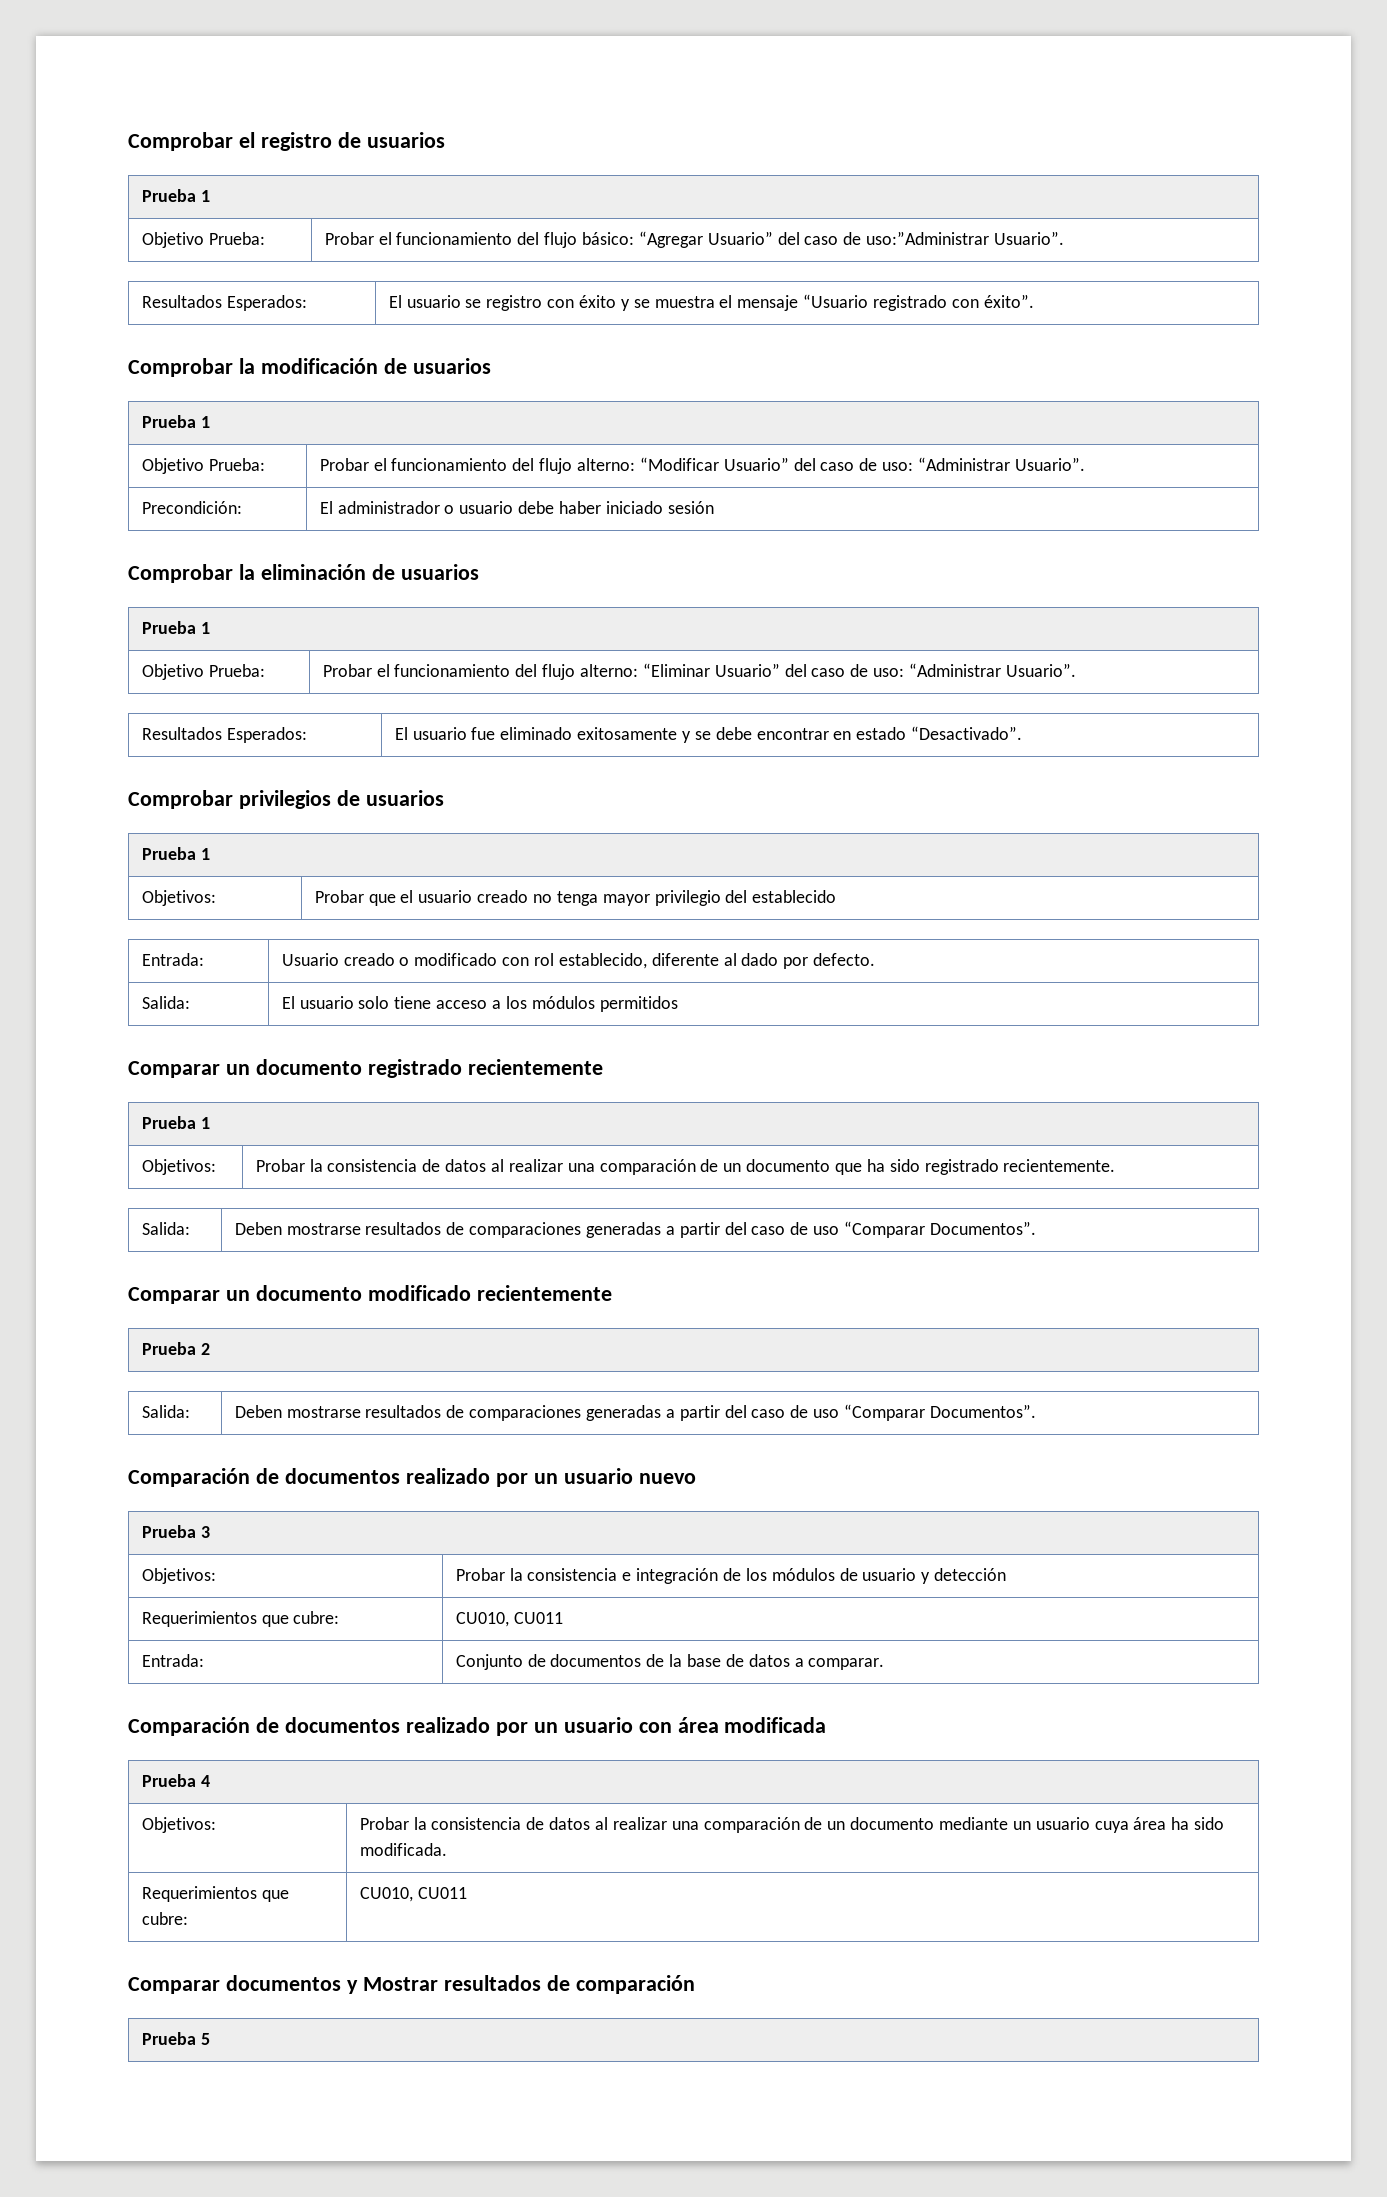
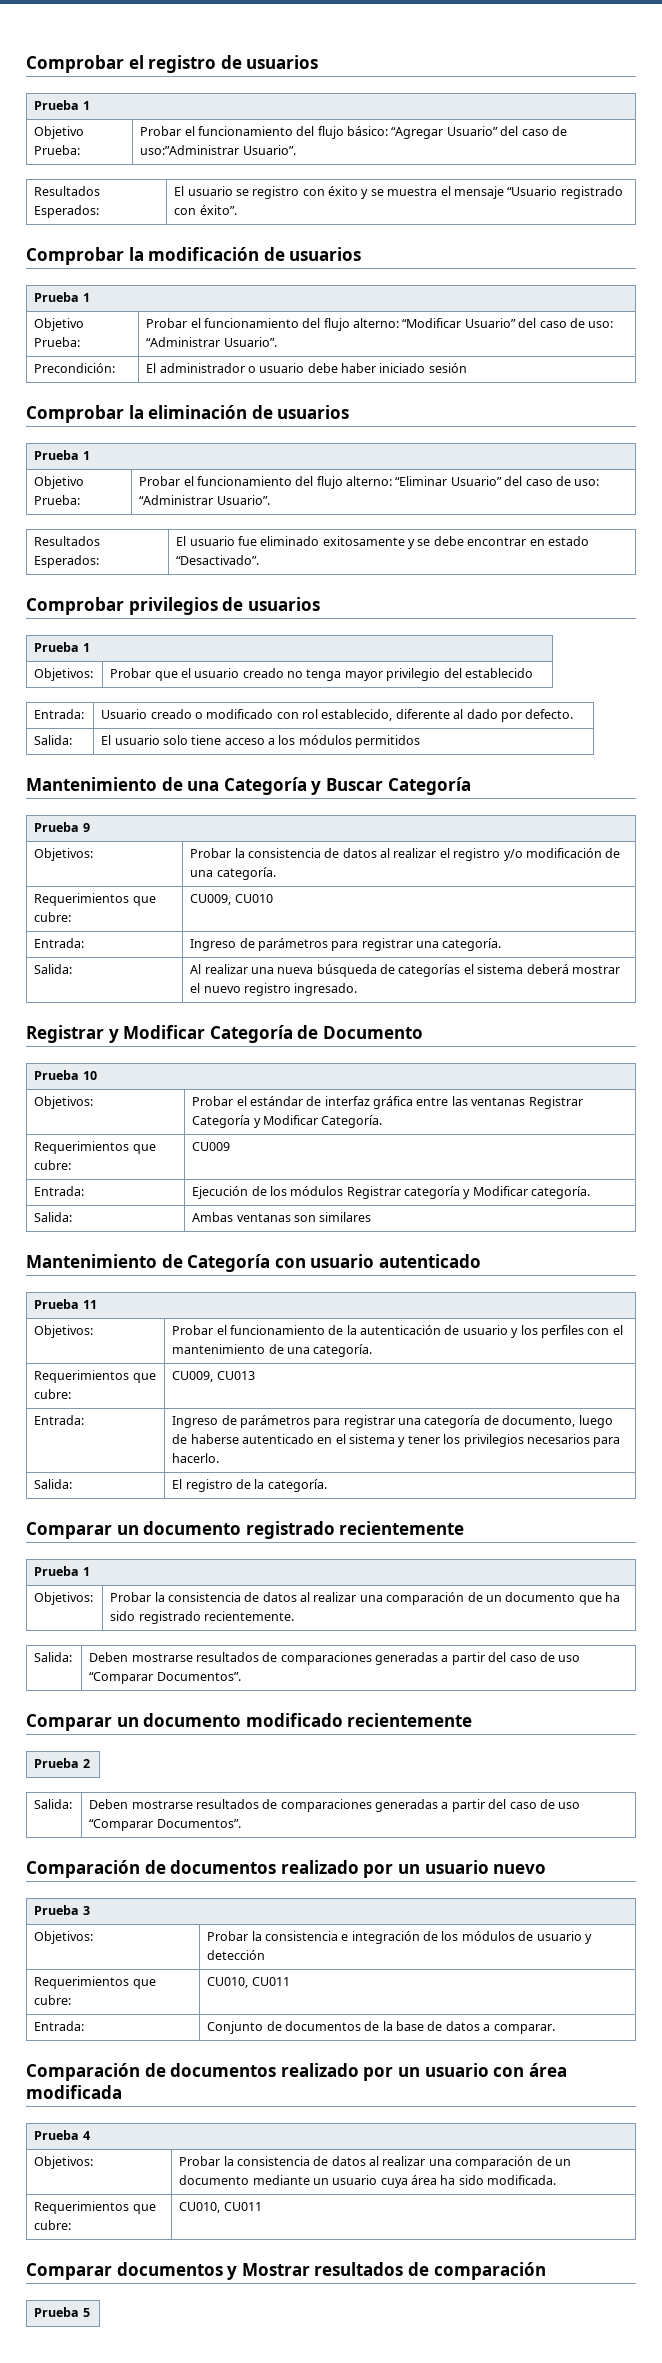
(678, 1004) none -> [26,777,471,795] [34,822,90,832] [34,848,94,861] [190,848,621,861] [190,867,276,880] [34,893,156,906] [34,912,72,922] [190,894,273,905] [34,938,85,948] [190,938,502,951] [34,964,73,974] [190,964,620,977] [190,983,358,996] [26,1025,423,1043] [34,1070,97,1080] [34,1096,94,1109] [192,1096,583,1109] [192,1115,383,1128] [34,1141,156,1154] [34,1160,72,1170] [192,1142,231,1151] [34,1186,85,1196] [192,1186,591,1199] [34,1212,73,1222] [192,1212,372,1222] [26,1254,481,1272] [34,1299,97,1309] [34,1325,94,1338] [172,1325,623,1338] [172,1344,373,1357] [34,1370,156,1383] [34,1389,72,1399] [172,1371,255,1382] [34,1415,85,1425] [172,1415,613,1428] [172,1434,621,1447] [172,1453,220,1463] [34,1479,73,1489] [172,1479,327,1492] // Mantenimiento de una Categoría y Buscar Categoría // Prueba 9 // Objetivos: | Probar la consistencia de datos al realizar el registro y/o modificación de una categoría. // Requerimientos que cubre: | CU009, CU010 // Entrada: | Ingreso de parámetros para registrar una categoría. // Salida: | Al realizar una nueva búsqueda de categorías el sistema deberá mostrar el nuevo registro ingresado. // Registrar y Modificar Categoría de Documento // Prueba 10 // Objetivos: | Probar el estándar de interfaz gráfica entre las ventanas Registrar Categoría y Modificar Categoría. // Requerimientos que cubre: | CU009 // Entrada: | Ejecución de los módulos Registrar categoría y Modificar categoría. // Salida: | Ambas ventanas son similares // Mantenimiento de Categoría con usuario autenticado // Prueba 11 // Objetivos: | Probar el funcionamiento de la autenticación de usuario y los perfiles con el mantenimiento de una categoría. // Requerimientos que cubre: | CU009, CU013 // Entrada: | Ingreso de parámetros para registrar una categoría de documento, luego de haberse autenticado en el sistema y tener los privilegios necesarios para hacerlo. // Salida: | El registro de la categoría.

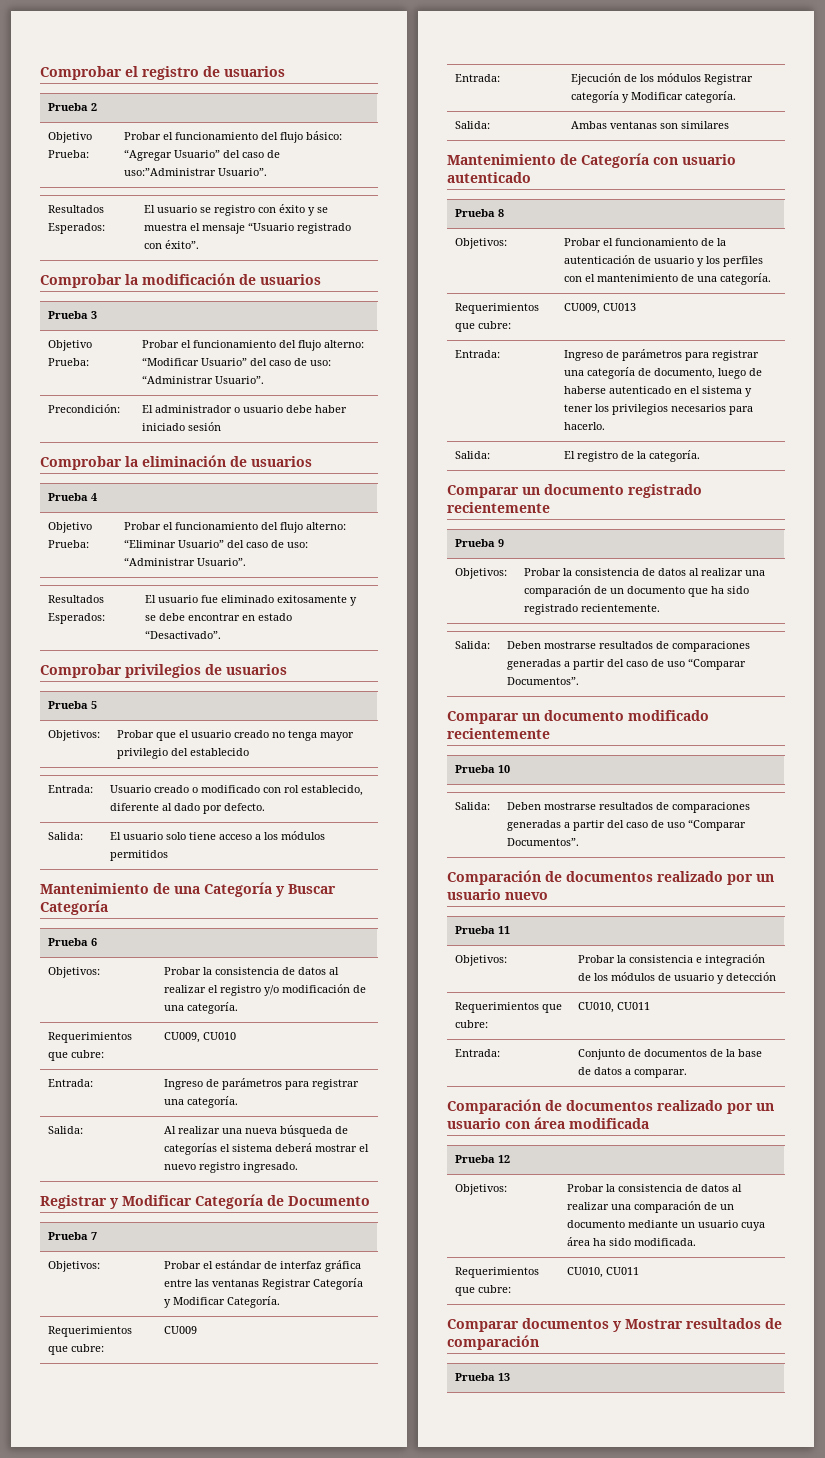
[82,101,90,110] 1 -> [91,103,98,111] 2
[82,293,90,302] 1 -> [91,311,98,319] 3
[82,451,90,460] 1 -> [91,493,98,501] 4
[82,643,90,652] 1 -> [91,701,98,709] 5
[82,823,90,832] 9 -> [91,938,98,946] 6
[82,1071,97,1080] 10 -> [91,1232,98,1240] 7
[82,1300,97,1309] 11 -> [498,209,505,217] 8
[82,1567,90,1576] 1 -> [498,539,505,547] 9
[82,1759,90,1768] 2 -> [498,765,511,773] 10
[82,1906,90,1915] 3 -> [498,926,511,934] 11
[82,2131,90,2140] 4 -> [498,1155,511,1163] 12
[82,2308,90,2317] 5 -> [498,1373,511,1381] 13

